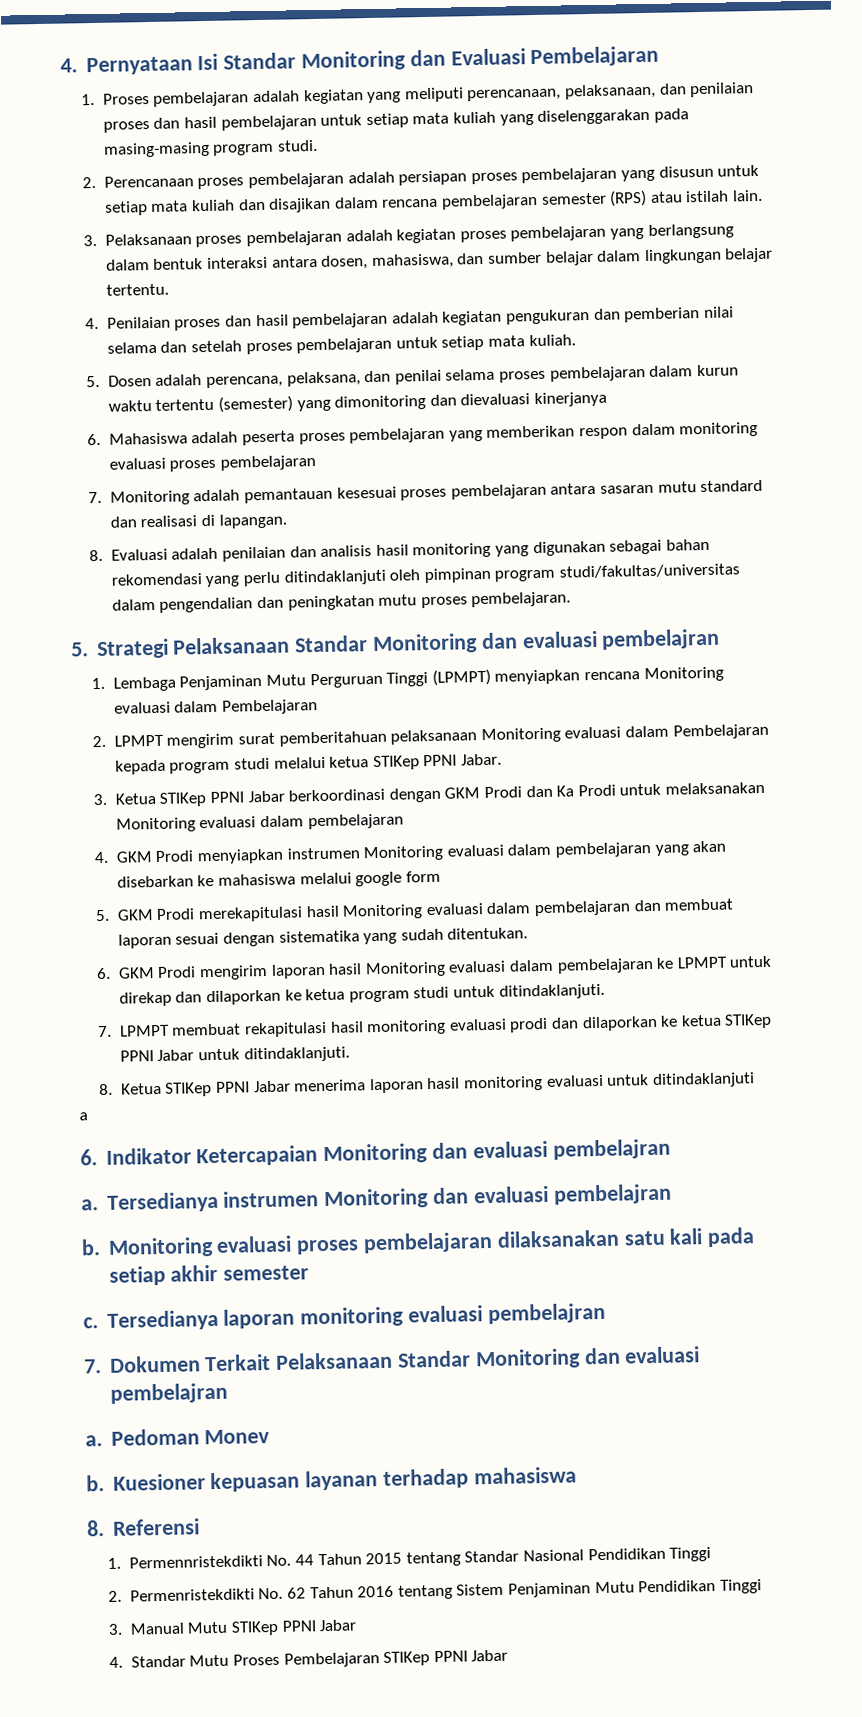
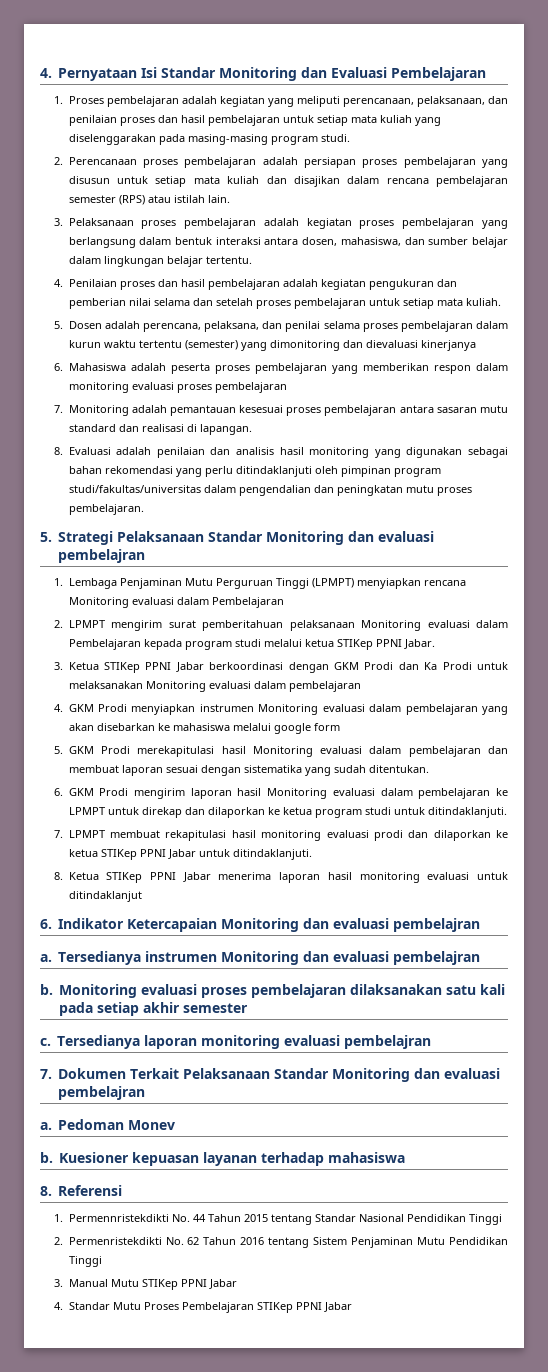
[651,1072,755,1089] [79,1112,88,1121] ditindaklanjuti // a -> [68,891,142,902] ditindaklanjut

